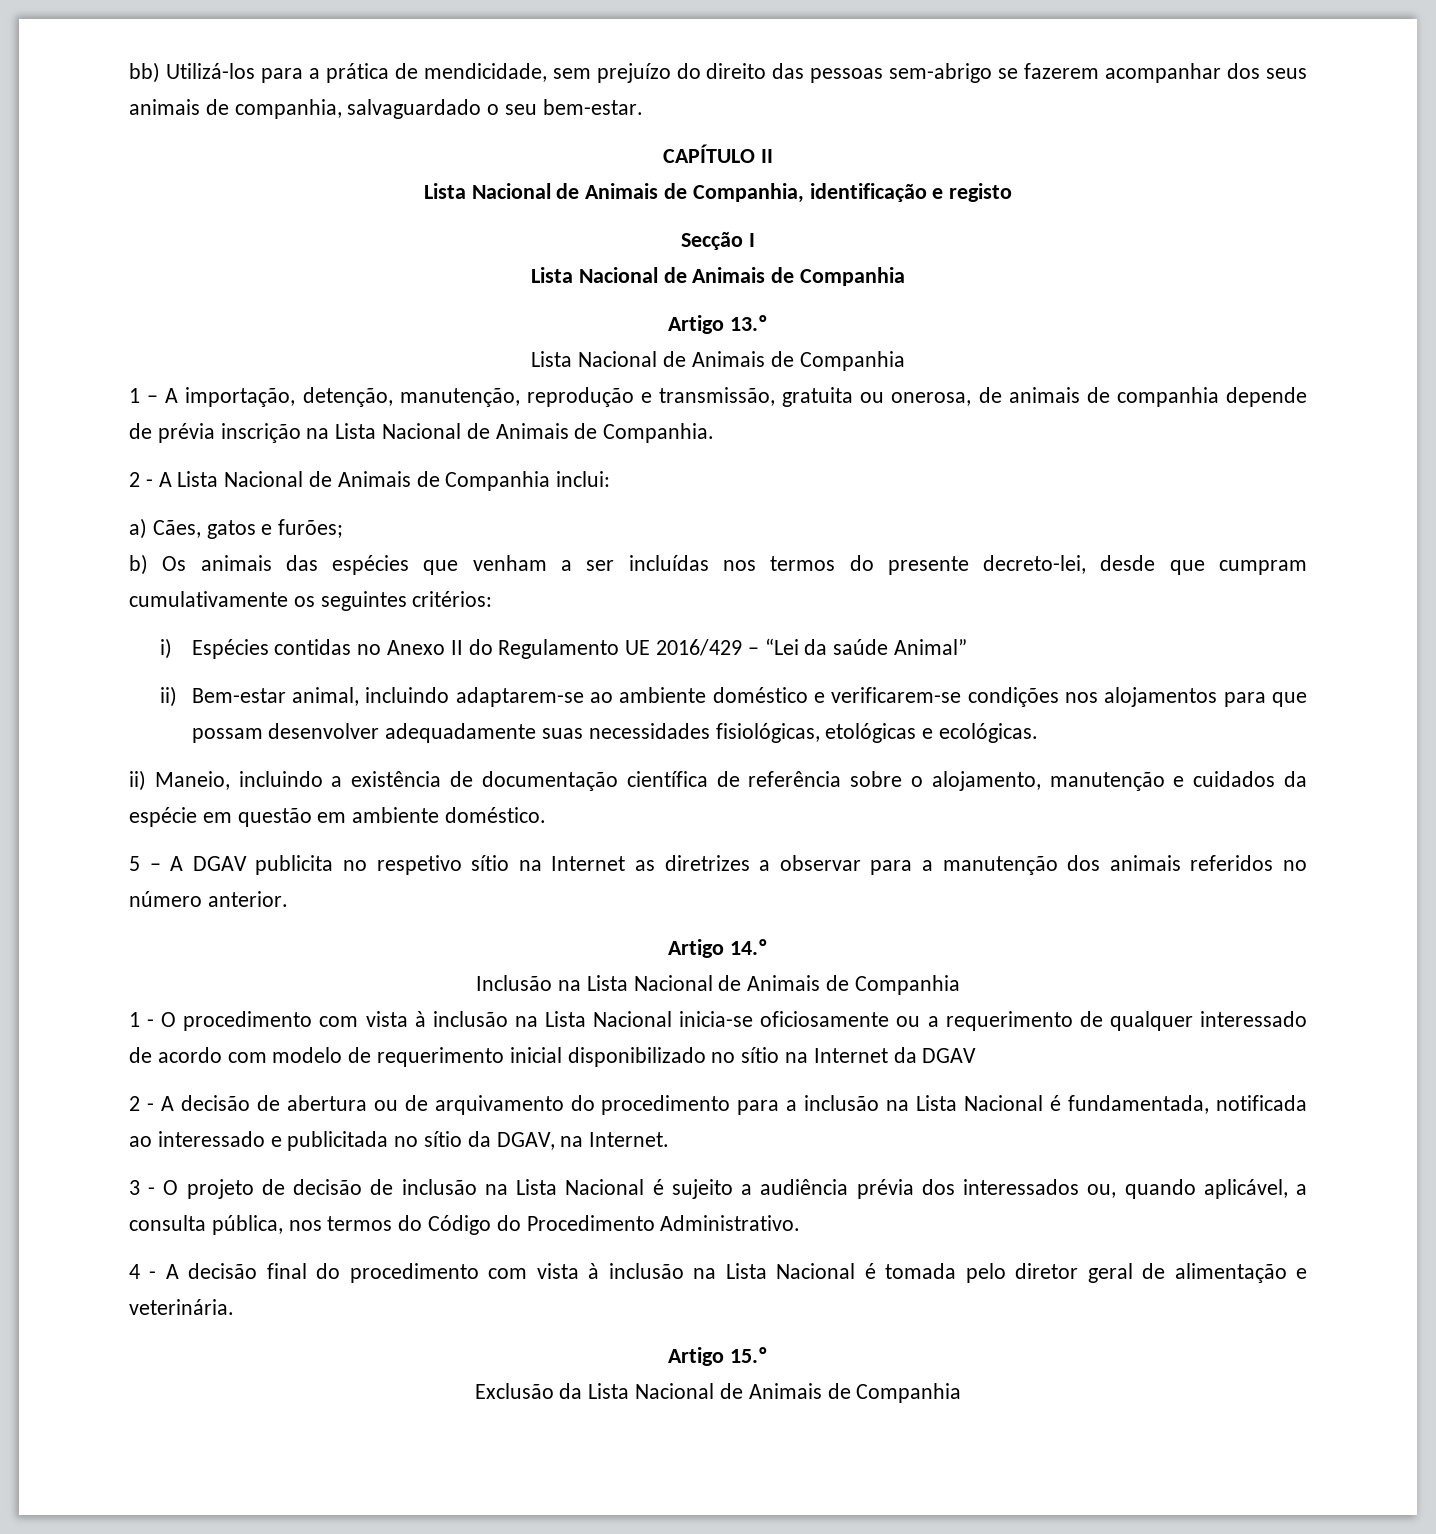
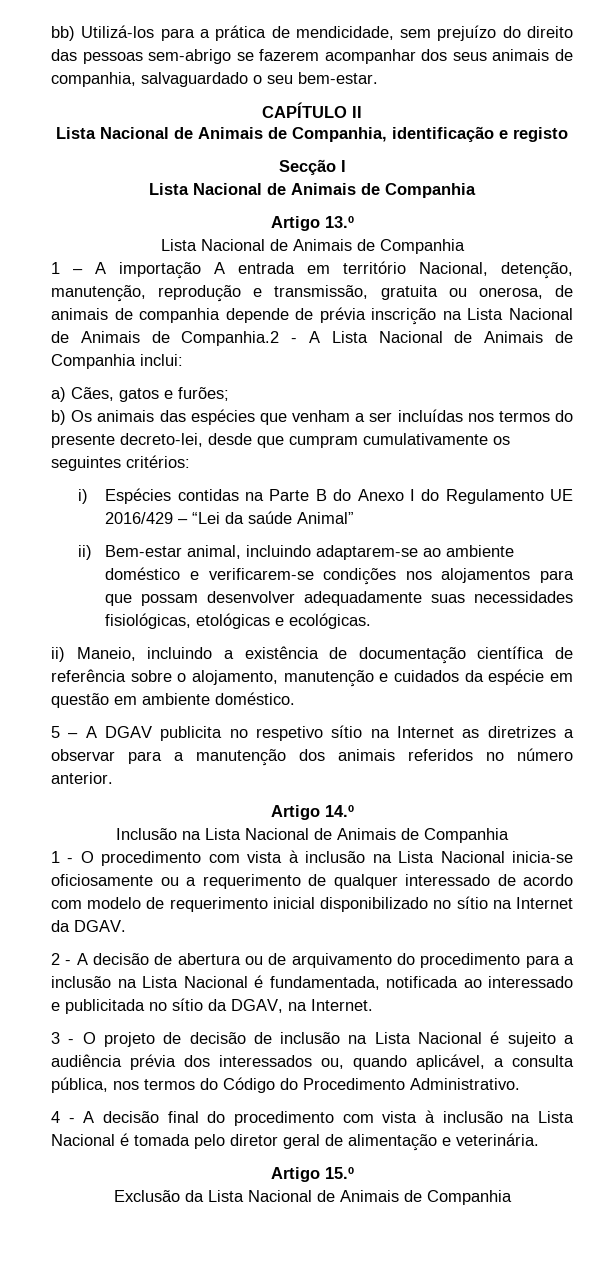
[185,387,296,407] importação, -> [119,261,488,279] importação A entrada em território Nacional,
[603,423,715,443] [129,472,140,487] Companhia. // 2 -> [181,331,280,346] Companhia.2
[357,640,463,655] no Anexo II -> [245,489,415,501] na Parte B do Anexo I
[922,1048,977,1063] DGAV -> [74,920,126,932] DGAV.

